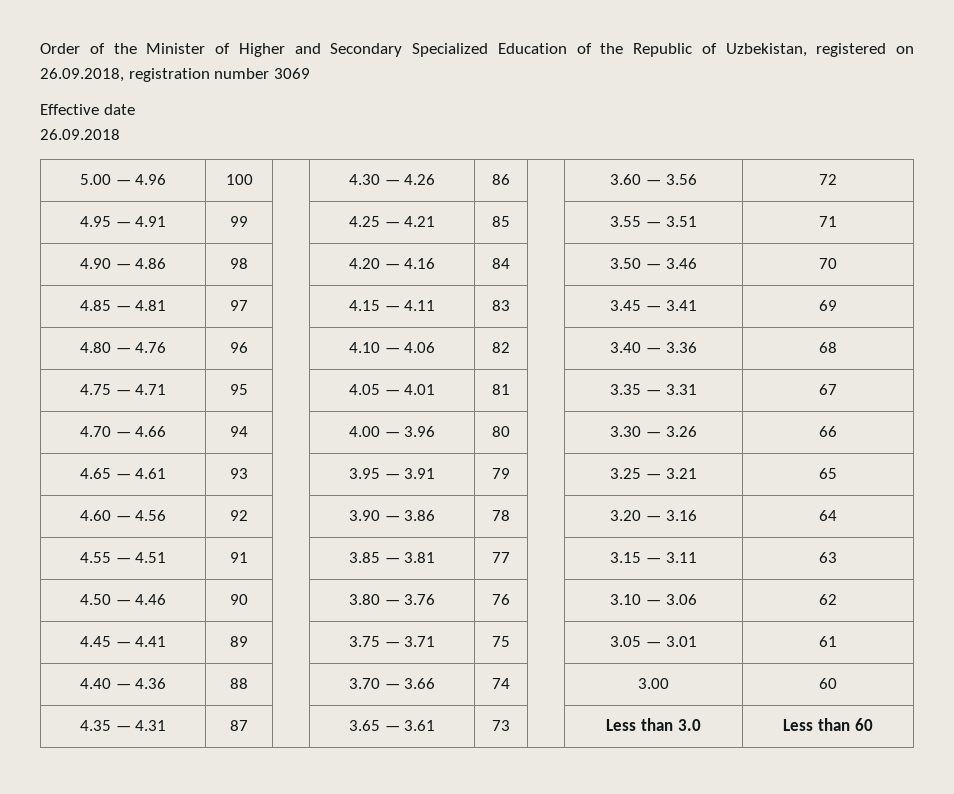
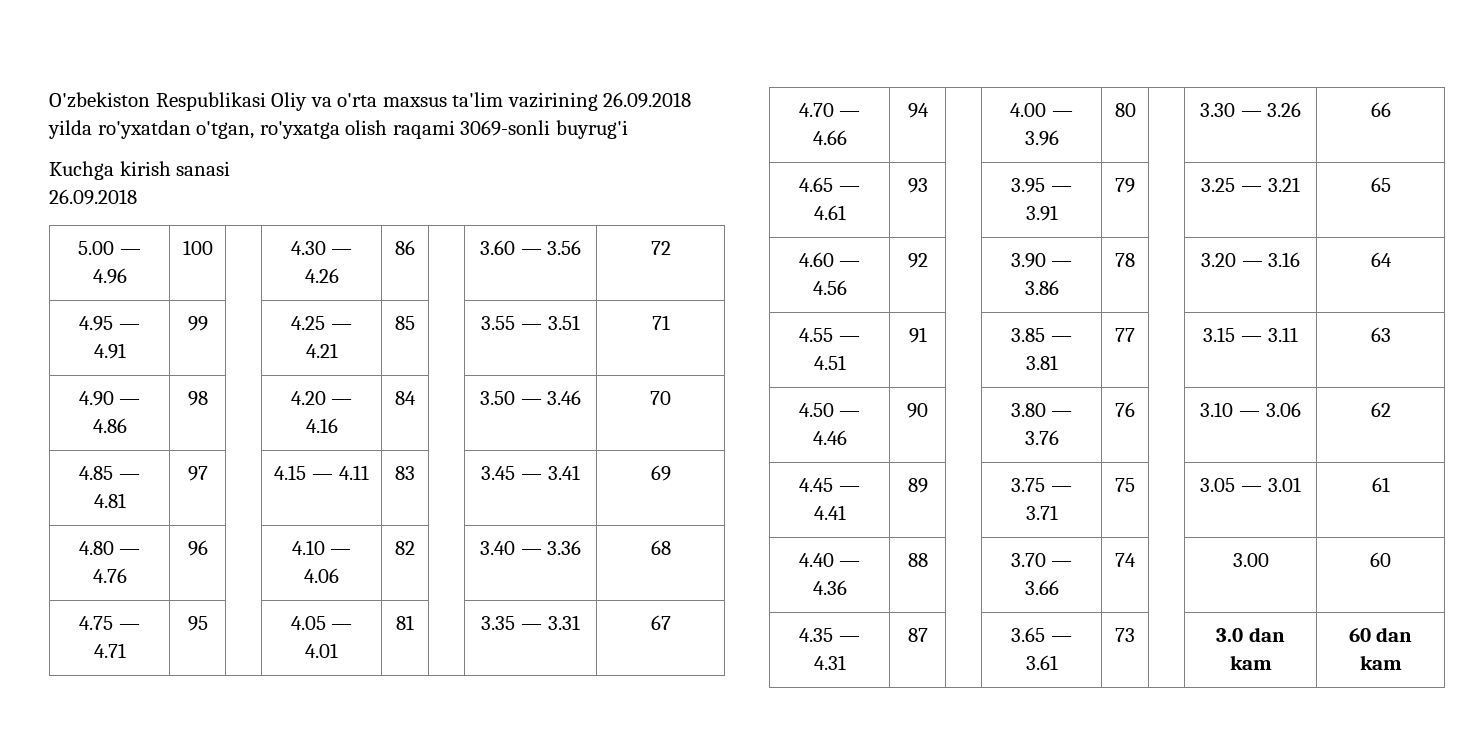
[40,43,914,57] [40,68,310,82] [40,104,135,115] Order of the Minister of Higher and Secondary Specialized Education of the Republic of Uzbekistan, registered on 26.09.2018, registration number 3069 // Effective date -> [49,92,692,111] [48,120,628,139] [49,161,231,180] O'zbekiston Respublikasi Oliy va o'rta maxsus ta'lim vazirining 26.09.2018 yilda ro'yxatdan o'tgan, ro'yxatga olish raqami 3069-sonli buyrug'i // Kuchga kirish sanasi
[606,718,673,731] Less than -> (1135, 635) none
[783,718,873,731] | Less than 60 -> [1248,627,1285,642] [1229,655,1272,670] [1348,627,1413,642] [1359,655,1402,670] dan kam | 60 dan kam

